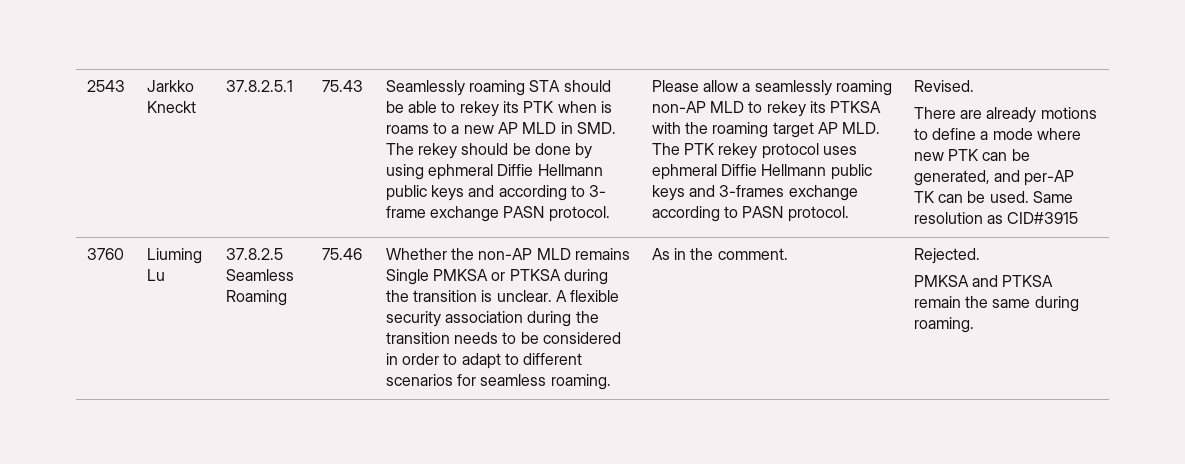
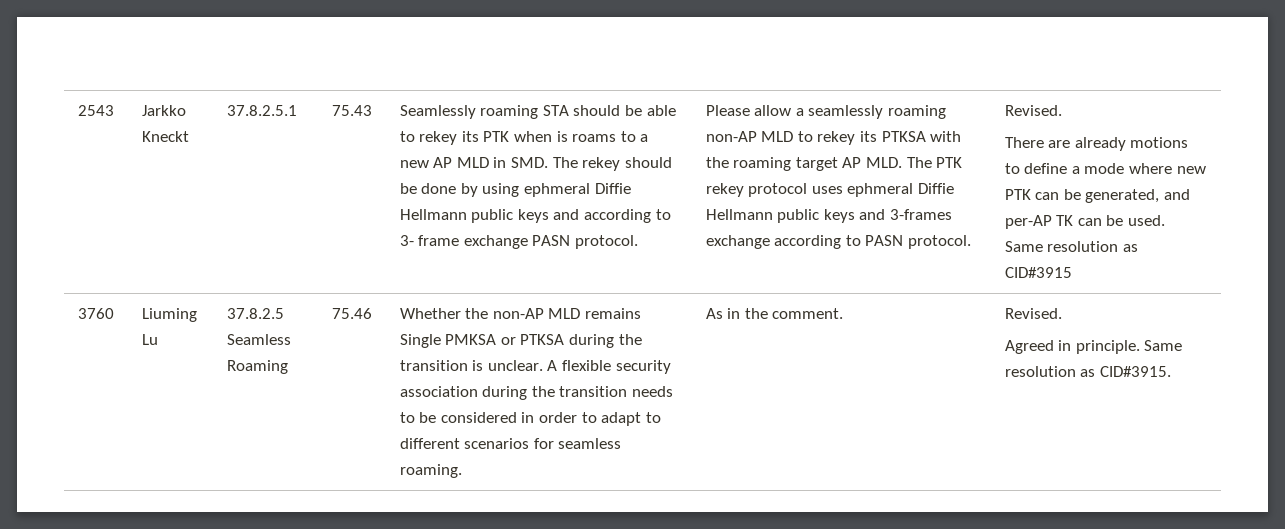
[913,248,980,264] [913,275,1054,287] [913,296,1079,312] [913,317,974,333] Rejected. // PMKSA and PTKSA remain the same during roaming. -> [1004,308,1062,319] [1004,340,1183,354] [1004,366,1171,377] Revised. // Agreed in principle. Same resolution as CID#3915.

